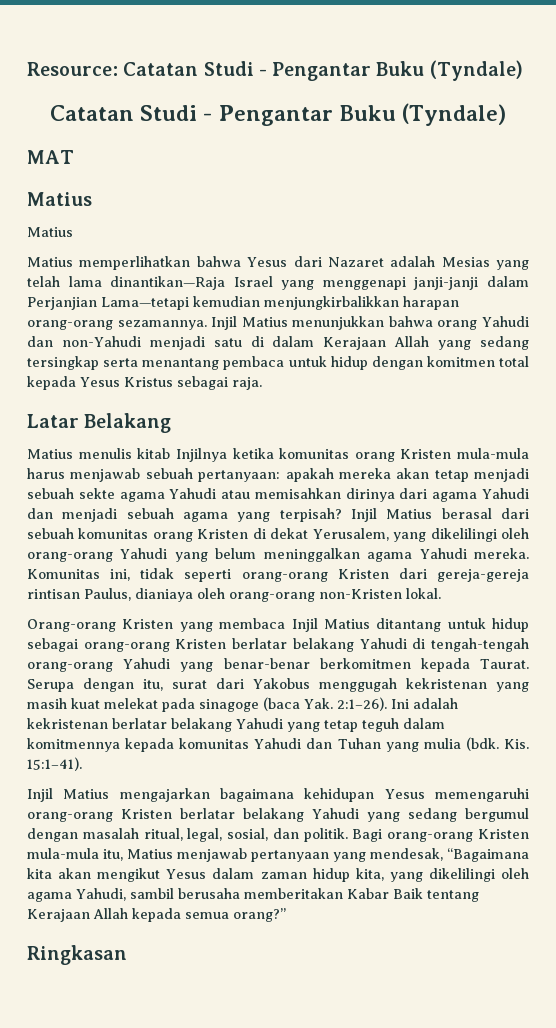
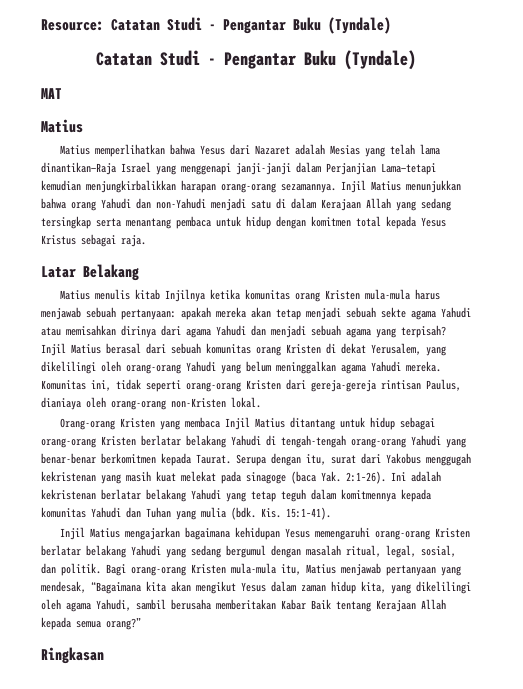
[27,257,73,267] // Matius -> (91, 150) none

